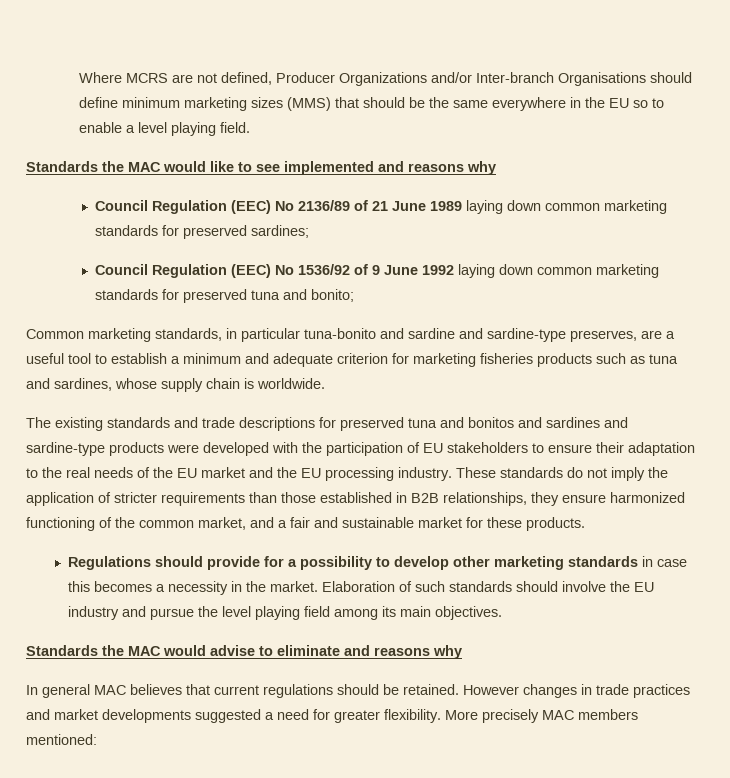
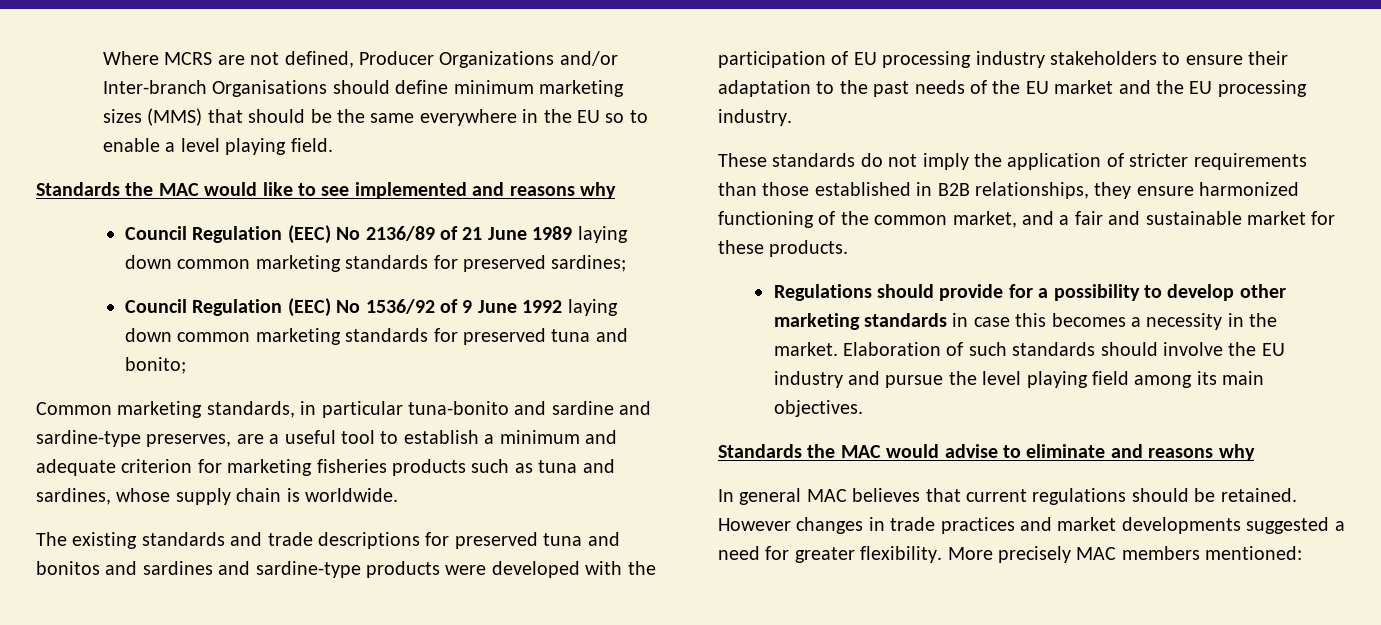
(443, 448) none -> [882,51,1045,68] processing industry
[66,467,90,478] real -> [873,81,910,97] past
(452, 474) none -> (792, 117) //

